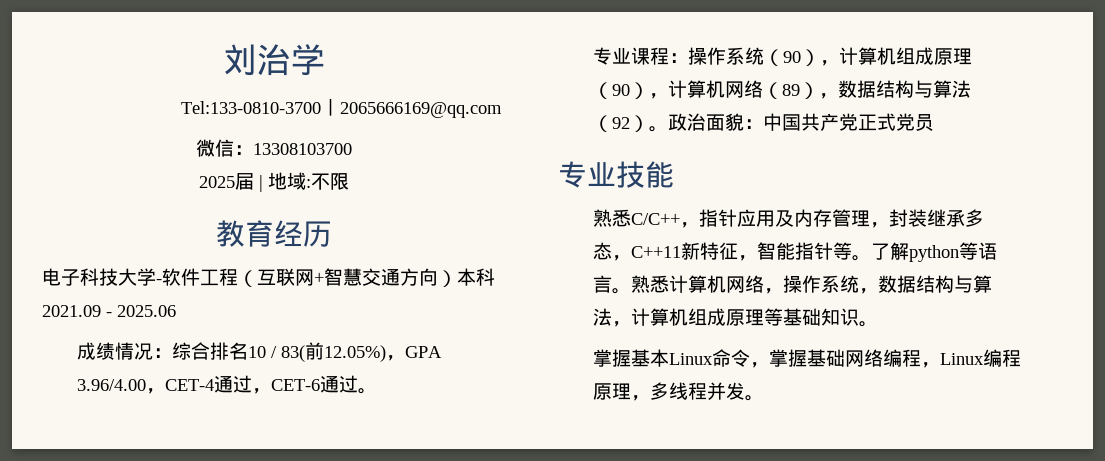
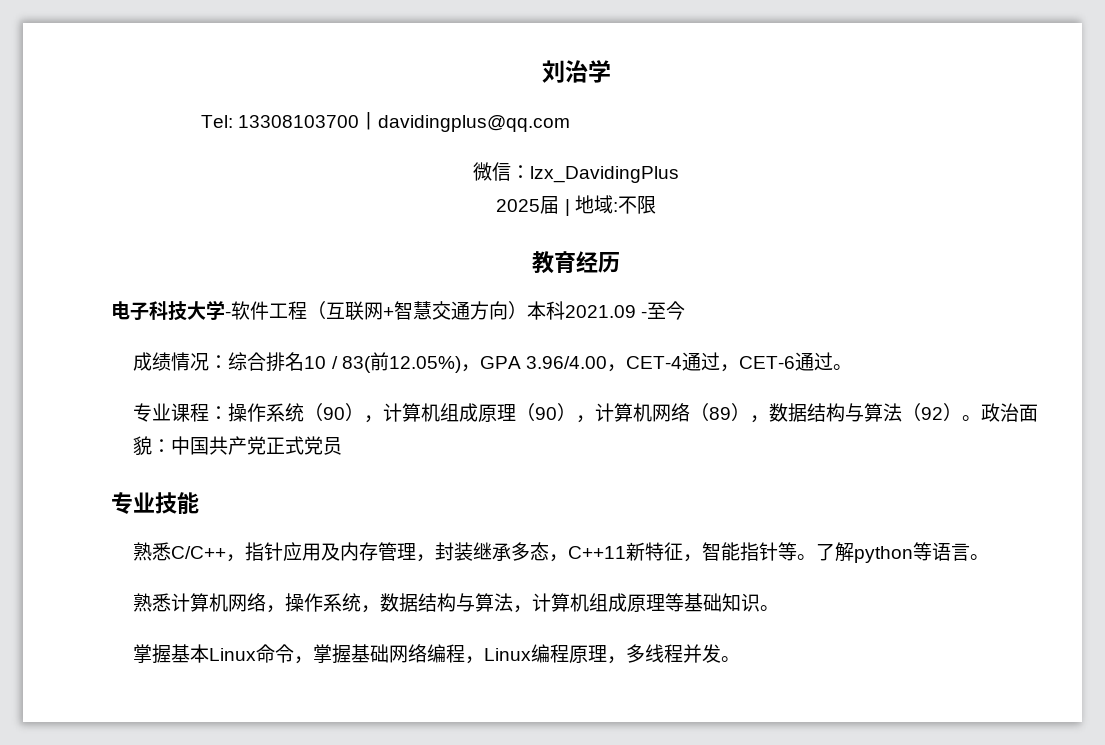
[181,98,503,118] Tel:133-0810-3700丨2065666169@qq.com -> [200,112,570,132] Tel: 13308103700丨davidingplus@qq.com
[253,143,352,155] 13308103700 -> [530,166,679,183] lzx_DavidingPlus
[117,305,176,317] 2025.06 -> [647,301,686,320] 至今
(632, 291) none -> (990, 557) //

